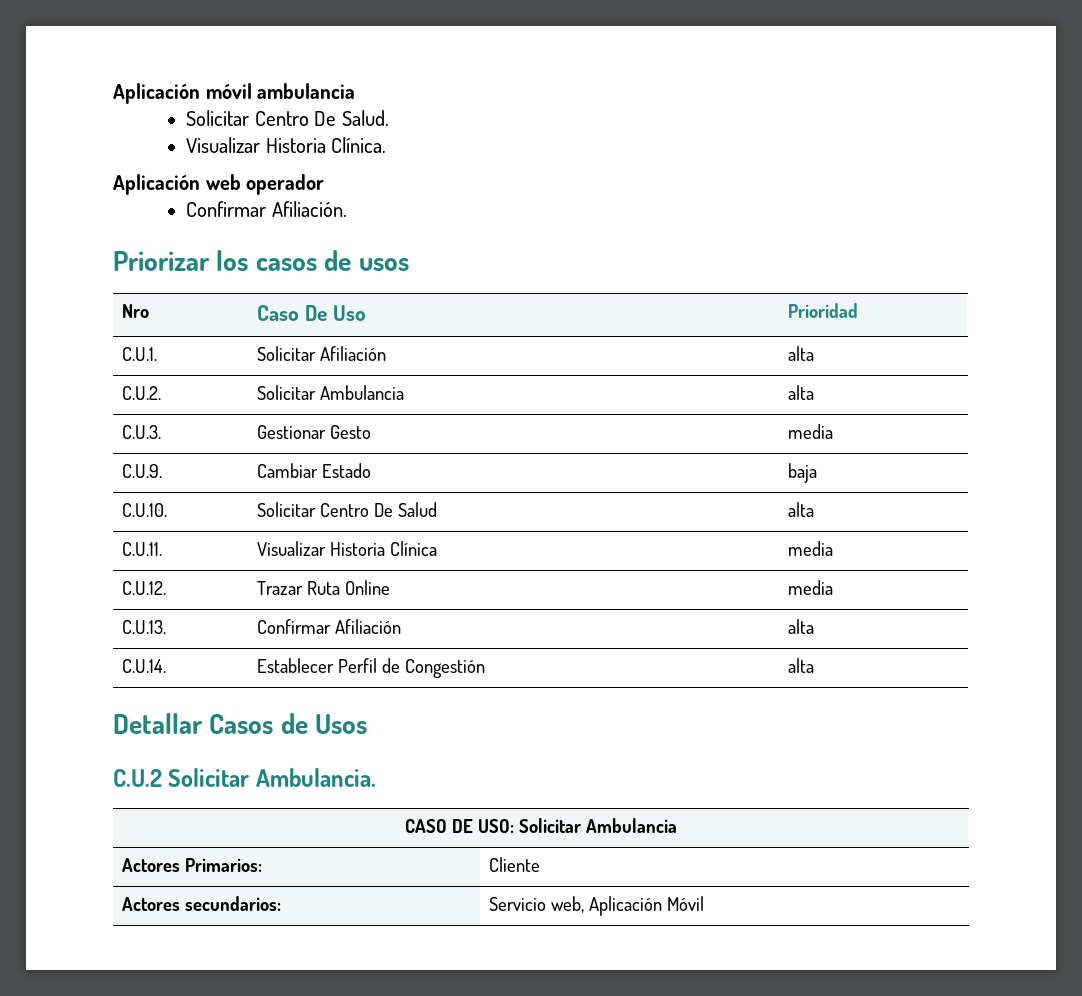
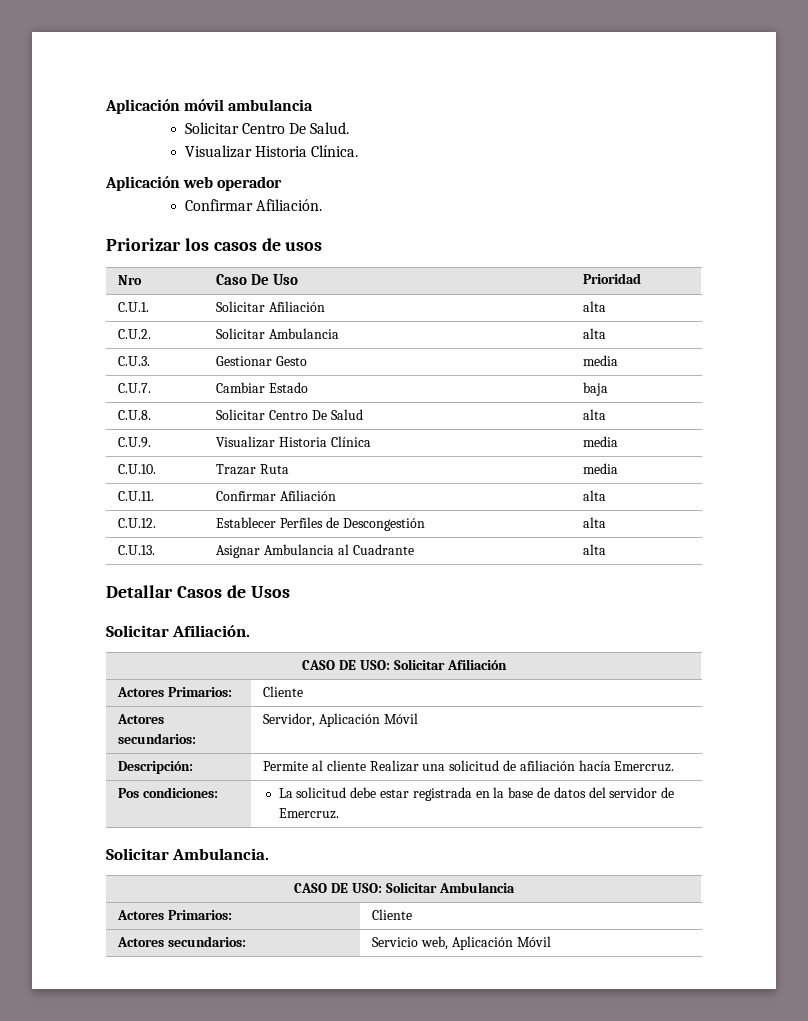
[122,464,163,478] C.U.9. -> [118,383,152,393] C.U.7.
[122,503,168,517] C.U.10. -> [118,410,152,420] C.U.8.
[122,542,163,556] C.U.11. -> [118,437,152,448] C.U.9.
[122,581,167,595] C.U.12. -> [118,464,157,474] C.U.10.
[345,580,391,595] [788,580,834,595] [122,620,167,634] Online | media // C.U.13. -> [583,463,619,474] [118,491,155,501] | media // C.U.11.
[122,659,167,673] C.U.14. -> [118,518,157,528] C.U.12.
[338,658,486,678] Perfil de Congestión -> [280,517,425,531] [583,517,607,528] [118,545,156,555] [216,544,414,558] Perfiles de Descongestión | alta // C.U.13. | Asignar Ambulancia al Cuadrante
[113,769,162,787] C.U.2 -> [106,625,251,637] [302,659,507,670] [117,687,233,697] [263,686,304,697] [117,714,165,724] [118,733,197,744] [263,713,418,727] [118,761,194,774] [263,760,675,772] [118,787,219,798] [278,787,675,801] [278,808,339,819] Solicitar Afiliación. // CASO DE USO: Solicitar Afiliación // Actores Primarios: | Cliente // Actores secundarios: | Servidor, Aplicación Móvil // Descripción: | Permite al cliente Realizar una solicitud de afiliación hacía Emercruz. // Pos condiciones: | La solicitud debe estar registrada en la base de datos del servidor de Emercruz. //

